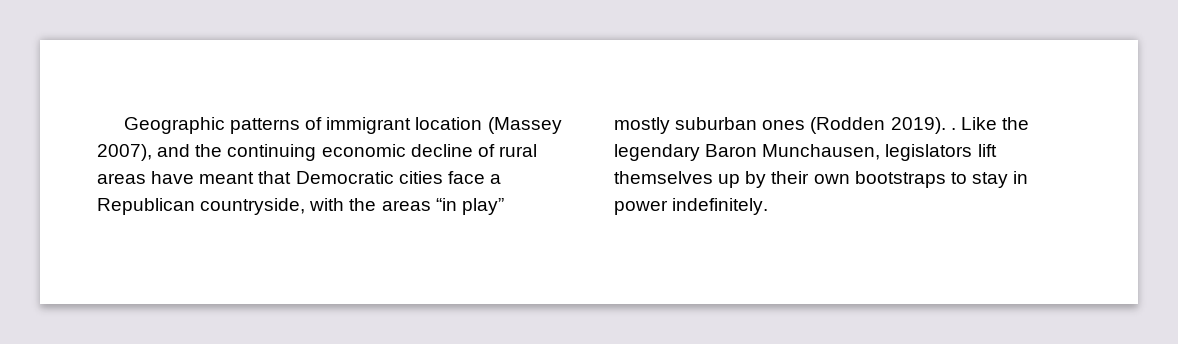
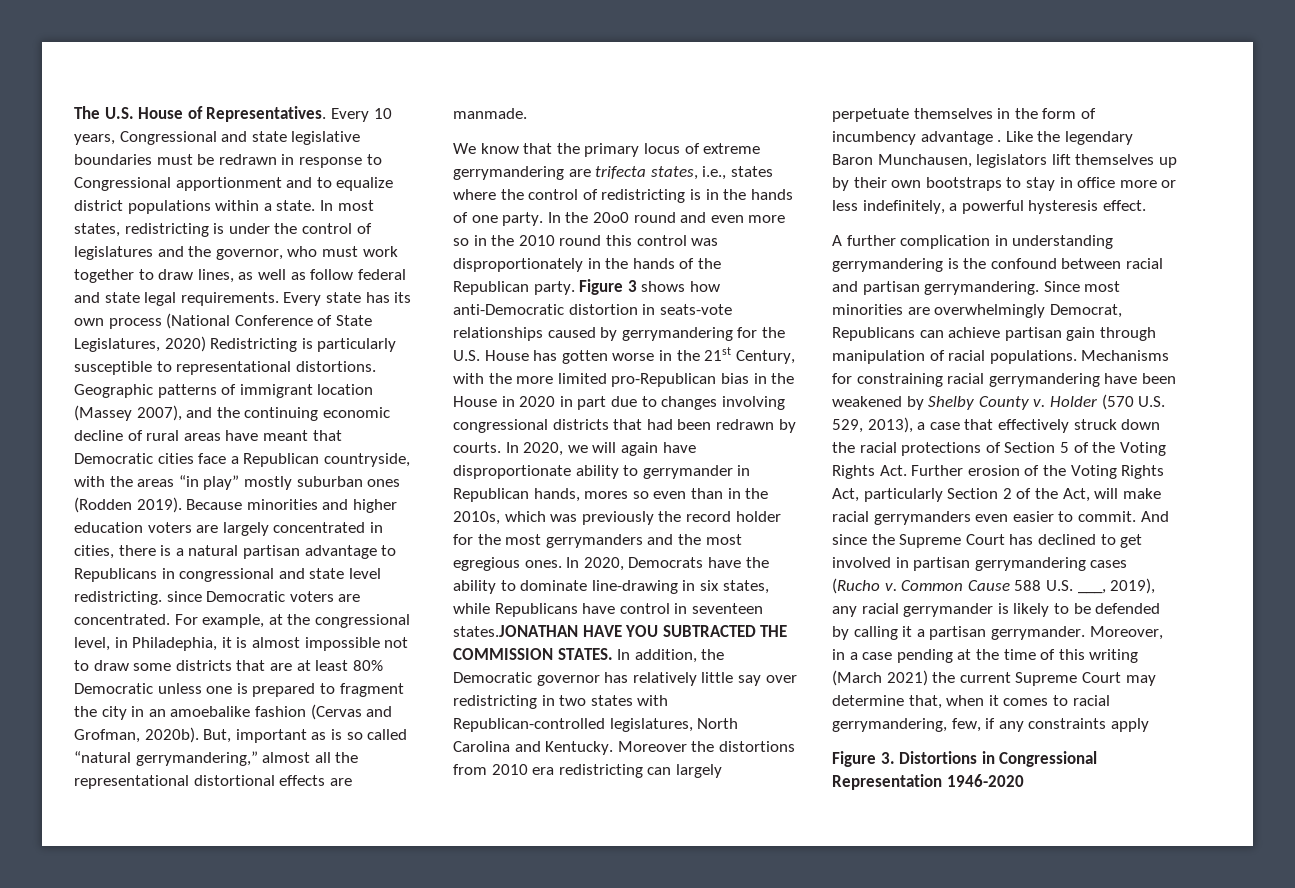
(123, 125) none -> [74,106,392,122] [74,131,361,145] [74,154,382,168] [74,177,394,191] [74,200,374,214] [74,223,372,237] [74,246,398,260] [74,269,406,283] [74,292,412,306] [74,313,372,329] [74,336,397,352] [74,361,376,375] The U.S. House of Representatives. Every 10 years, Congressional and state legislative boundaries must be redrawn in response to Congressional apportionment and to equalize district populations within a state. In most states, redistricting is under the control of legislatures and the governor, who must work together to draw lines, as well as follow federal and state legal requirements. Every state has its own process (National Conference of State Legislatures, 2020) Redistricting is particularly susceptible to representational distortions.
(946, 125) none -> [186,499,397,513] [74,522,383,536] [74,545,397,559] [74,568,381,582] [74,591,361,605] [74,614,410,628] [74,637,409,651] [74,660,383,671] [74,683,404,697] [74,704,393,720] [74,727,408,743] [74,751,359,766] [74,775,352,789] [453,108,527,119] [453,143,761,157] [453,166,773,180] [453,189,793,203] [453,212,786,226] [453,235,719,246] [453,258,721,272] [453,279,720,295] [453,304,732,315] [453,327,785,341] [453,347,795,364] [453,373,795,387] [453,396,785,410] [453,419,796,433] [453,442,696,456] [453,465,751,479] [453,488,769,502] [453,511,781,525] [453,534,742,548] [453,557,769,571] [453,580,769,594] [453,603,763,617] [453,625,788,637] [453,648,725,663] [453,672,797,686] [453,695,669,709] [453,718,739,732] [453,741,795,755] [453,764,722,778] [832,108,1096,122] [832,131,993,145] Because minorities and higher education voters are largely concentrated in cities, there is a natural partisan advantage to Republicans in congressional and state level redistricting. since Democratic voters are concentrated. For example, at the congressional level, in Philadephia, it is almost impossible not to draw some districts that are at least 80% Democratic unless one is prepared to fragment the city in an amoebalike fashion (Cervas and Grofman, 2020b). But, important as is so called “natural gerrymandering,” almost all the representational distortional effects are manmade. // We know that the primary locus of extreme gerrymandering are trifecta states, i.e., states where the control of redistricting is in the hands of one party. In the 20o0 round and even more so in the 2010 round this control was disproportionately in the hands of the Republican party. Figure 3 shows how anti-Democratic distortion in seats-vote relationships caused by gerrymandering for the U.S. House has gotten worse in the 21st Century, with the more limited pro-Republican bias in the House in 2020 in part due to changes involving congressional districts that had been redrawn by courts. In 2020, we will again have disproportionate ability to gerrymander in Republican hands, mores so even than in the 2010s, which was previously the record holder for the most gerrymanders and the most egregious ones. In 2020, Democrats have the ability to dominate line-drawing in six states, while Republicans have control in seventeen states.JONATHAN HAVE YOU SUBTRACTED THE COMMISSION STATES. In addition, the Democratic governor has relatively little say over redistricting in two states with Republican-controlled legislatures, North Carolina and Kentucky. Moreover the distortions from 2010 era redistricting can largely perpetuate themselves in the form of incumbency advantage
[614,198,769,215] power indefinitely. -> [1077,177,1177,188] [832,200,1146,214] [832,235,1114,249] [832,258,1163,272] [832,281,1121,295] [832,304,1122,318] [832,327,1156,341] [832,350,1170,364] [832,373,1176,387] [832,394,1166,410] [832,417,1161,433] [832,442,1166,456] [832,465,1165,479] [832,488,1161,502] [832,511,1169,525] [832,534,1143,548] [832,557,1128,571] [832,578,1156,594] [832,603,1161,617] [832,626,1163,640] [832,649,1139,663] [832,670,1156,686] [832,695,1110,709] [832,718,1149,732] [832,751,1098,767] [832,774,1024,790] office more or less indefinitely, a powerful hysteresis effect. // A further complication in understanding gerrymandering is the confound between racial and partisan gerrymandering. Since most minorities are overwhelmingly Democrat, Republicans can achieve partisan gain through manipulation of racial populations. Mechanisms for constraining racial gerrymandering have been weakened by Shelby County v. Holder (570 U.S. 529, 2013), a case that effectively struck down the racial protections of Section 5 of the Voting Rights Act. Further erosion of the Voting Rights Act, particularly Section 2 of the Act, will make racial gerrymanders even easier to commit. And since the Supreme Court has declined to get involved in partisan gerrymandering cases (Rucho v. Common Cause 588 U.S. ___, 2019), any racial gerrymander is likely to be defended by calling it a partisan gerrymander. Moreover, in a case pending at the time of this writing (March 2021) the current Supreme Court may determine that, when it comes to racial gerrymandering, few, if any constraints apply // Figure 3. Distortions in Congressional Representation 1946-2020

